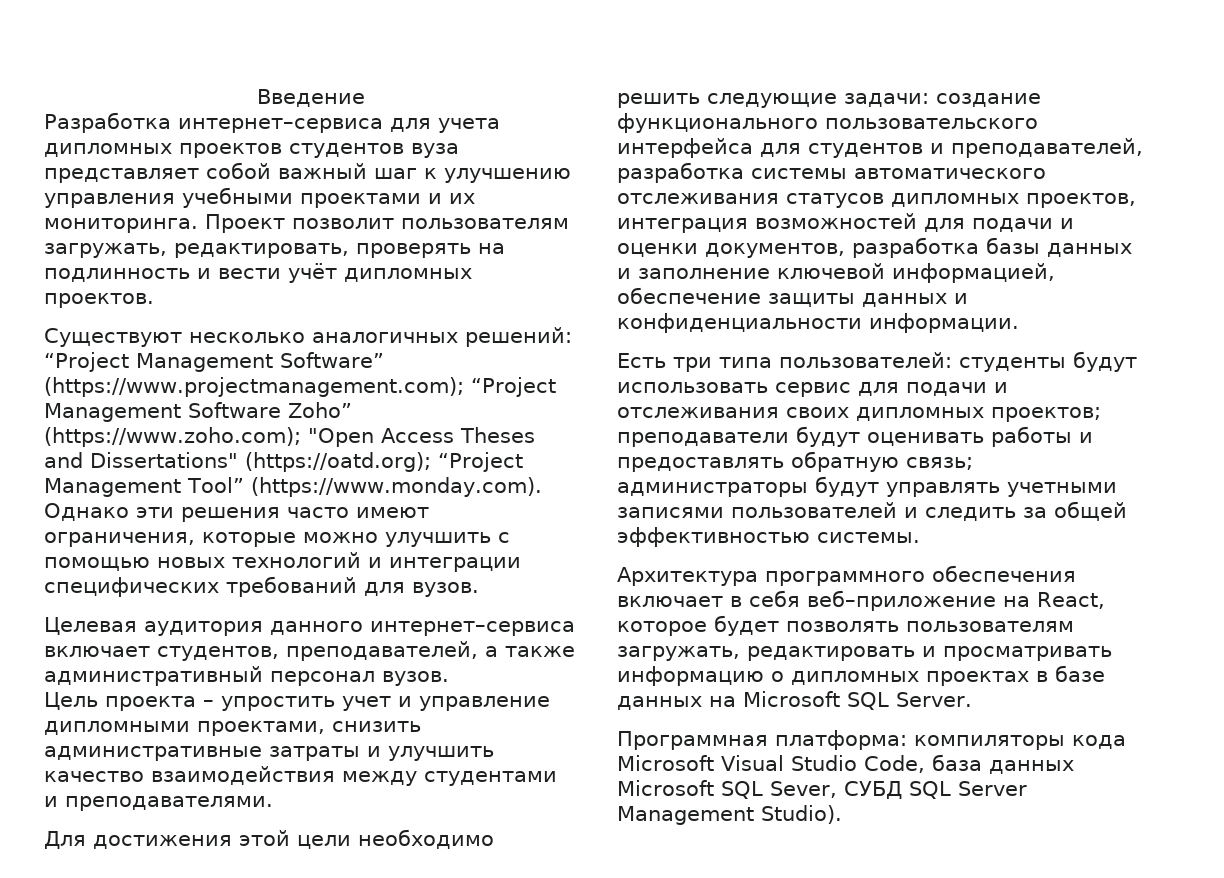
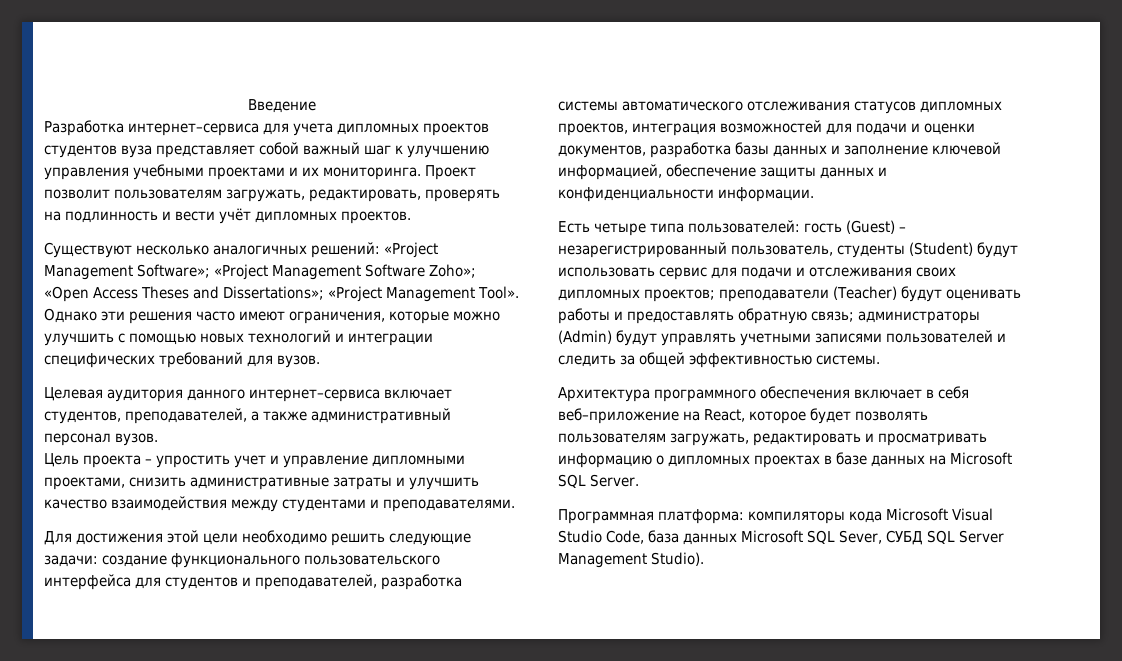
[44,352,384,372] [44,377,556,397] [44,402,352,422] [44,427,535,447] [44,452,523,472] [44,477,542,497] “Project Management Software” (https://www.projectmanagement.com); “Project Management Software Zoho” (https://www.zoho.com); "Open Access Theses and Dissertations" (https://oatd.org); “Project Management Tool” (https://www.monday.com). -> [384,242,439,258] [44,264,477,280] [44,286,520,302] «Project Management Software»; «Project Management Software Zoho»; «Open Access Theses and Dissertations»; «Project Management Tool».
[673,357,712,372] три -> [594,223,647,236] четыре
[959,357,1066,372] студенты -> [804,220,907,234] [558,242,974,258] гость (Guest) – незарегистрированный пользователь, студенты (Student)
(789, 439) none -> [833,286,898,300] (Teacher)
(808, 489) none -> [558,330,612,344] (Admin)

